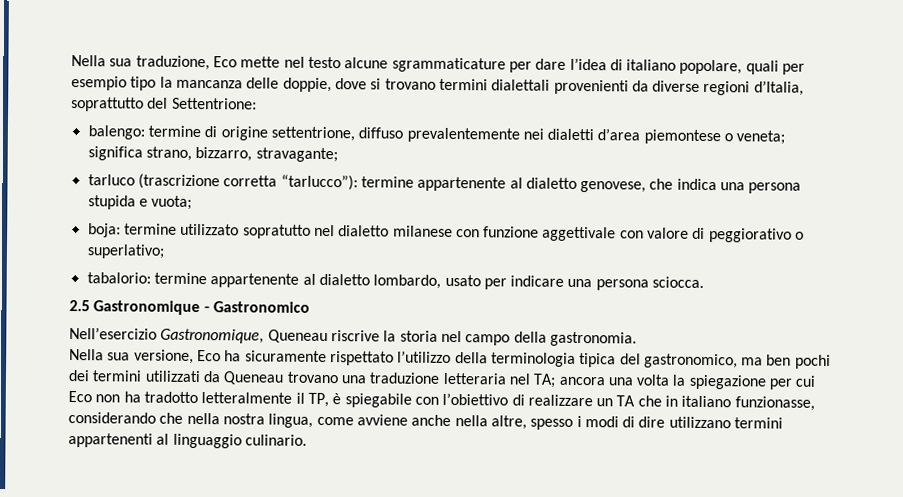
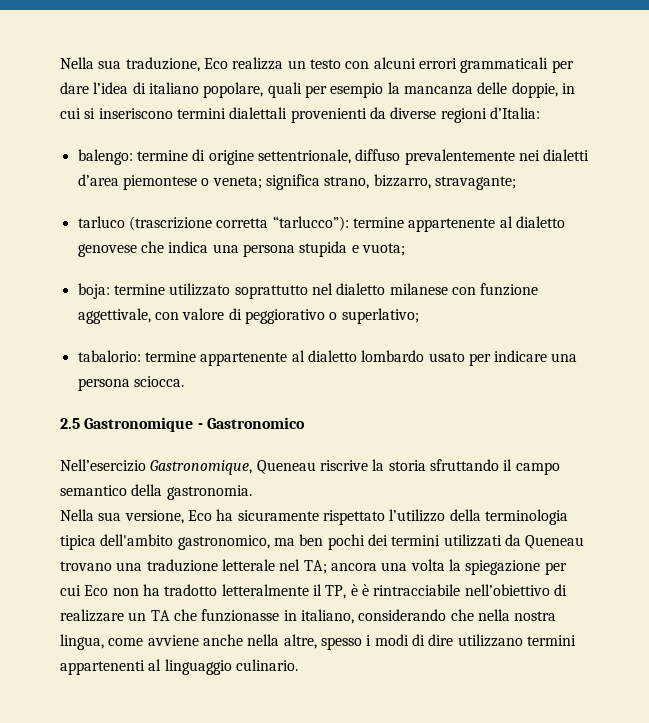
[240,56,506,73] mette nel testo alcune sgrammaticature -> [232,57,549,73] realizza un testo con alcuni errori grammaticali
[130,76,157,91] tipo -> (384, 90) none
[334,78,436,90] dove si trovano -> [561,83,575,94] [60,108,173,119] in cui si inseriscono
[753,80,804,96] [71,97,257,112] d’Italia, soprattutto del Settentrione: -> [489,107,540,119] d’Italia:
[270,126,355,142] settentrione, -> [257,149,351,164] settentrionale,
[580,181,647,193] genovese, -> [77,244,137,257] genovese
[242,224,311,239] sopratutto -> [234,285,308,299] soprattutto
[542,226,617,242] aggettivale -> [77,308,151,324] aggettivale,
[373,274,442,289] lombardo, -> [361,350,425,362] lombardo
[440,330,511,346] nel campo -> [429,459,560,475] [60,485,127,496] sfruttando il campo semantico
[619,353,641,365] del -> [100,534,174,546] dell'ambito
[442,372,507,385] letteraria -> [221,559,275,571] letterale
[344,392,509,408] spiegabile con l’obiettivo -> [361,584,550,596] è rintracciabile nell’obiettivo
[665,395,815,411] in italiano funzionasse, -> [201,609,354,624] funzionasse in italiano,

